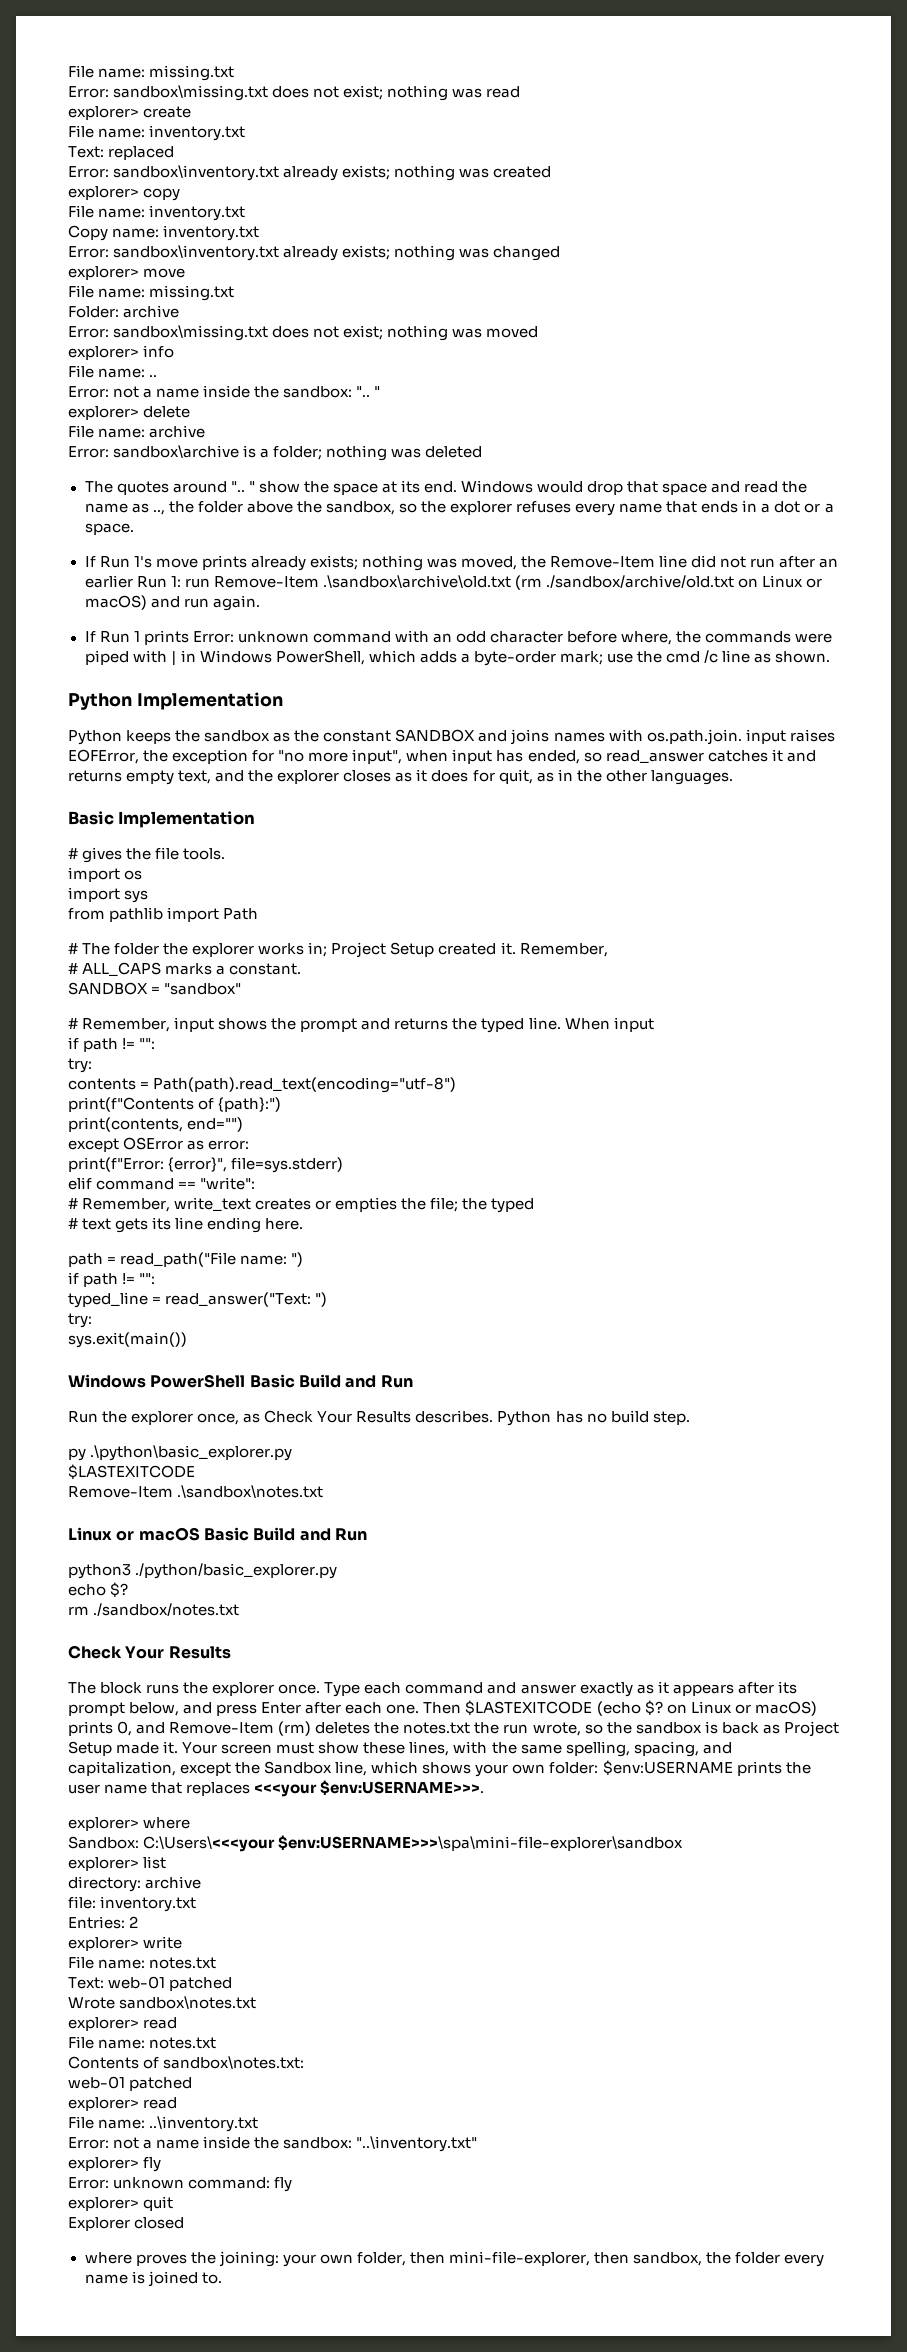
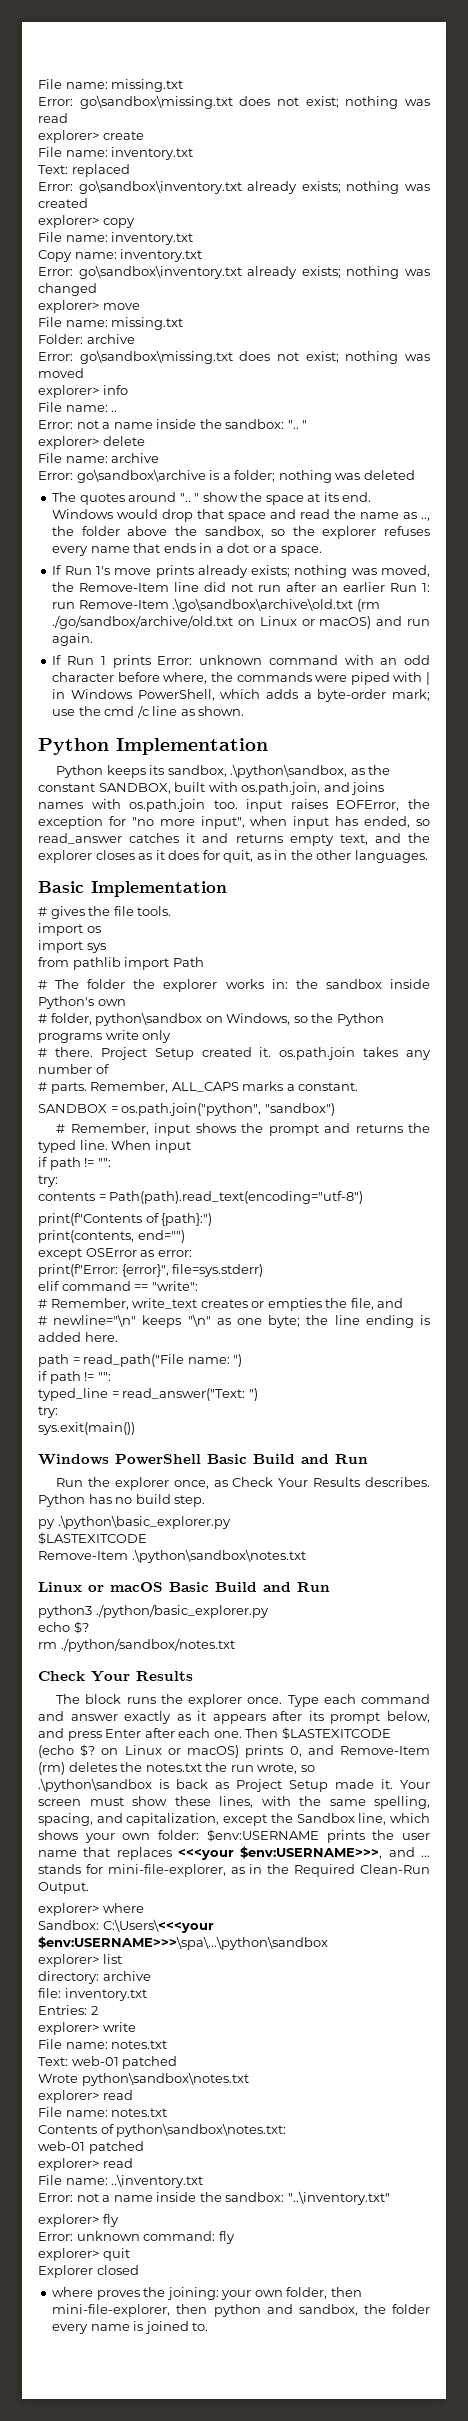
[113,85,269,101] sandbox\missing.txt -> [79,95,233,109] go\sandbox\missing.txt
[113,165,280,181] sandbox\inventory.txt -> [78,180,242,194] go\sandbox\inventory.txt
[113,245,280,261] sandbox\inventory.txt -> [78,265,242,279] go\sandbox\inventory.txt
[113,325,269,341] sandbox\missing.txt -> [79,350,233,364] go\sandbox\missing.txt
[113,445,240,458] sandbox\archive -> [76,469,206,483] go\sandbox\archive
[322,575,734,590] .\sandbox\archive\old.txt (rm ./sandbox/archive/old.txt -> [172,598,380,612] [52,615,234,629] .\go\sandbox\archive\old.txt (rm ./go/sandbox/archive/old.txt
[175,729,476,742] the sandbox as the constant SANDBOX -> [149,764,391,778] [38,782,321,795] its sandbox, .\python\sandbox, as the constant SANDBOX, built with os.path.join,
[646,729,742,745] os.path.join. -> [129,799,238,812] os.path.join too.
[308,942,608,958] [68,963,78,974] in; Project Setup created it. Remember, // # -> [271,979,430,989] [38,996,126,1009] [38,1012,384,1026] [38,1030,172,1043] [38,1047,431,1060] [38,1064,109,1074] [38,1081,169,1094] in: the sandbox inside Python's own // # folder, python\sandbox on Windows, so the Python programs write only // # there. Project Setup created it. os.path.join takes any number of // # parts. Remember,
[164,983,242,995] "sandbox" -> [121,1103,335,1116] os.path.join("python", "sandbox")
[430,1197,535,1213] [68,1217,262,1233] file; the typed // # text gets its line ending -> [350,1298,404,1310] [38,1314,430,1328] [38,1332,81,1342] file, and // # newline="\n" keeps "\n" as one byte; the line ending is added
[177,1485,324,1498] .\sandbox\notes.txt -> [131,1549,306,1563] .\python\sandbox\notes.txt
[93,1603,240,1616] ./sandbox/notes.txt -> [60,1638,235,1652] ./python/sandbox/notes.txt
[606,1722,702,1734] the sandbox -> [38,1778,152,1792] .\python\sandbox
[320,1780,485,1795] $env:USERNAME>>>. -> [240,1846,430,1859] [38,1864,430,1877] [38,1882,89,1894] $env:USERNAME>>>, and ... stands for mini-file-explorer, as in the Required Clean-Run Output.
[278,1835,684,1851] $env:USERNAME>>>\spa\mini-file-explorer\sandbox -> [38,1936,328,1950] $env:USERNAME>>>\spa\...\python\sandbox
[119,1996,257,2009] sandbox\notes.txt -> [81,2072,249,2086] python\sandbox\notes.txt
[163,2056,305,2069] sandbox\notes.txt: -> [116,2123,287,2137] python\sandbox\notes.txt:
(629, 2258) none -> [213,2304,293,2317] python and

